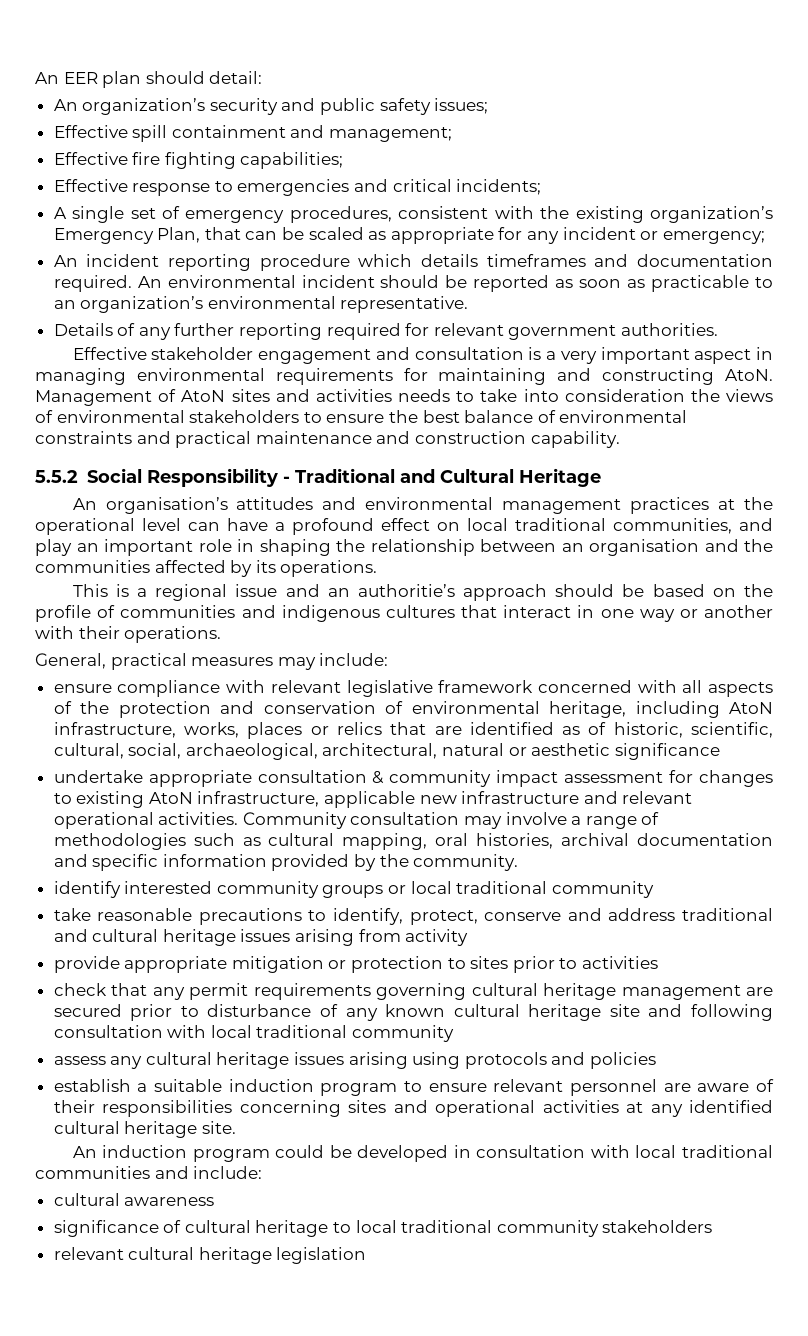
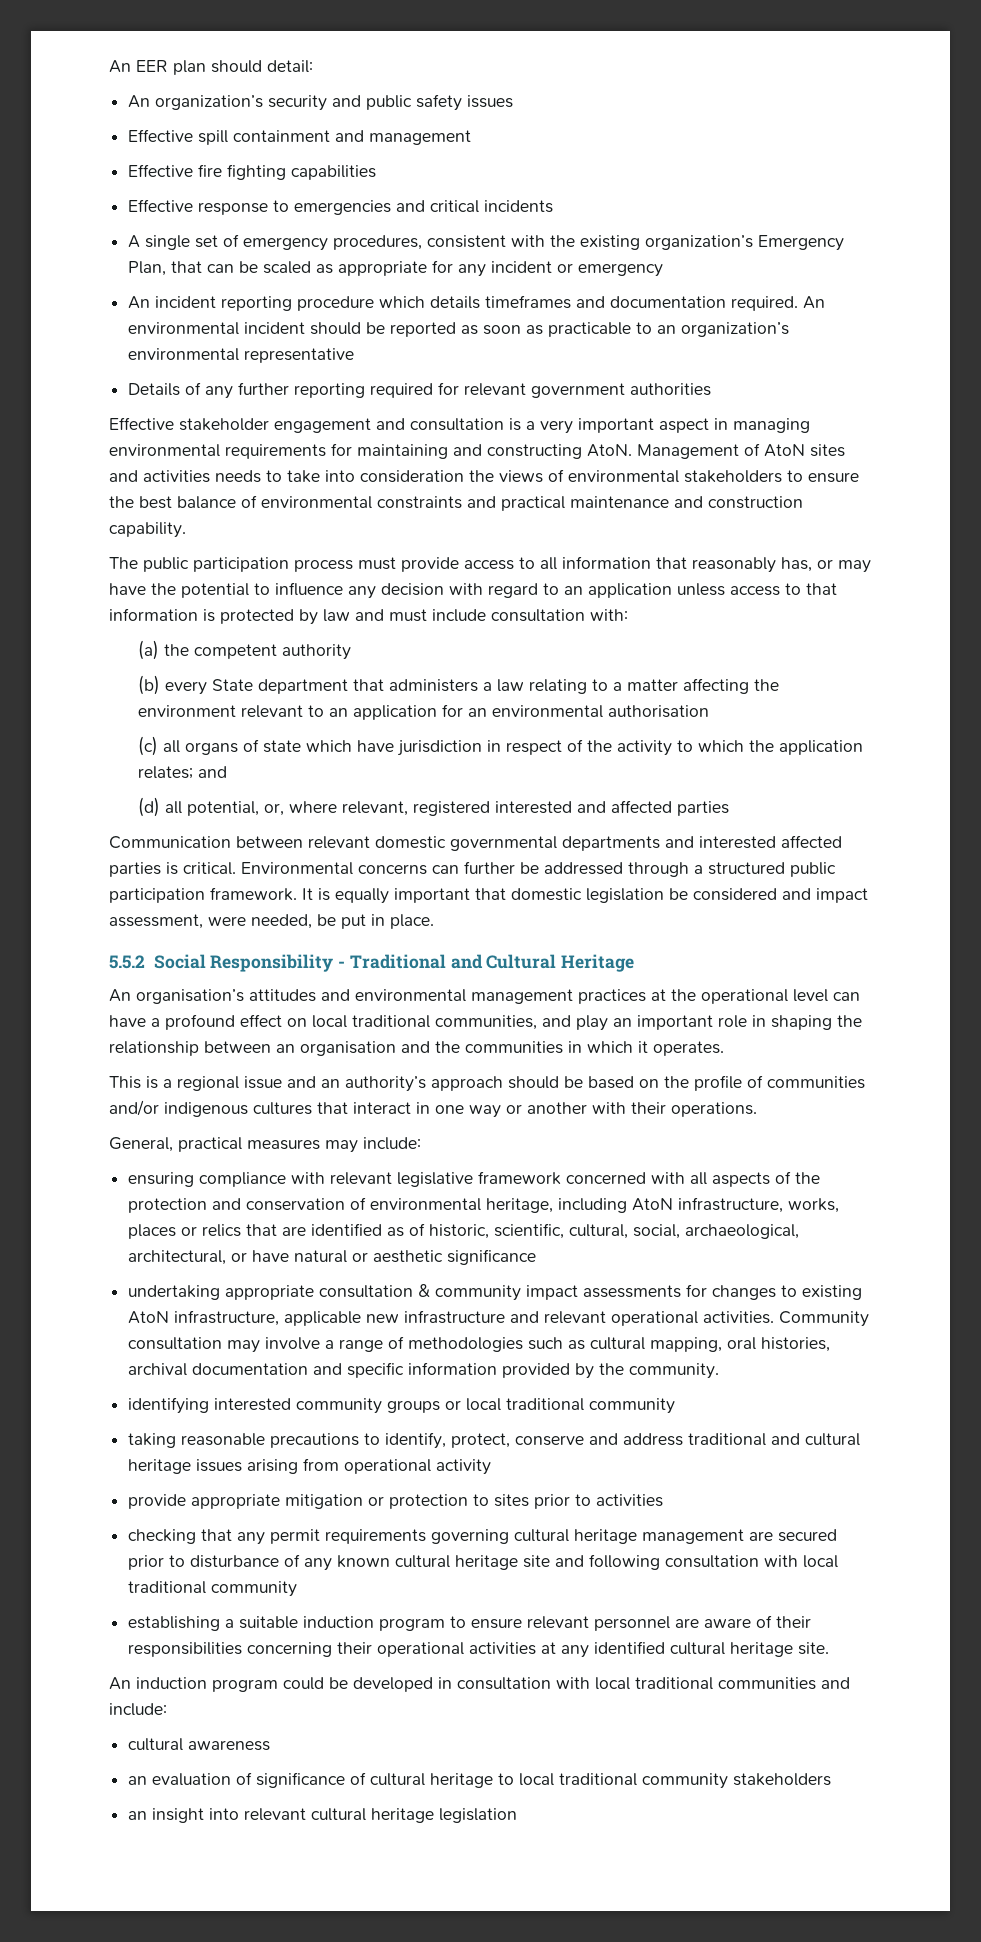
[434,98,489,114] issues; -> [467,95,514,108] issues
[329,127,453,142] management; -> [369,130,472,145] management
[240,152,344,169] capabilities; -> [291,165,377,180] capabilities
[456,179,542,195] incidents; -> [484,200,554,213] incidents
[662,231,765,244] emergency; -> [578,263,664,277] emergency
[340,296,469,313] representative. -> [244,348,355,363] representative
[621,323,719,336] authorities. -> [630,383,712,396] authorities
(620, 439) none -> [109,556,871,573] [109,582,837,599] [109,608,628,625] [138,640,352,660] [138,675,780,695] [138,704,710,720] [138,736,864,756] [138,766,228,779] [138,797,730,817] [109,835,842,851] [109,861,836,877] [109,887,868,904] [109,914,434,929] // The public participation process must provide access to all information that reasonably has, or may have the potential to influence any decision with regard to an application unless access to that information is protected by law and must include consultation with: // (a) the competent authority // (b) every State department that administers a law relating to a matter affecting the environment relevant to an application for an environmental authorisation // (c) all organs of state which have jurisdiction in respect of the activity to which the application relates; and // (d) all potential, or, where relevant, registered interested and affected parties // Communication between relevant domestic governmental departments and interested affected parties is critical. Environmental concerns can further be addressed through a structured public participation framework. It is equally important that domestic legislation be considered and impact assessment, were needed, be put in place.
[154,560,378,577] affected by its operations. -> [568,1041,724,1056] in which it operates.
[357,584,455,597] authoritie’s -> [345,1076,426,1092] authority’s
[241,605,276,618] and -> [109,1100,159,1116] and/or
[53,684,112,693] ensure -> [128,1172,195,1187] ensuring
(438, 751) none -> [231,1250,290,1262] or have
[53,770,143,783] undertake -> [128,1285,221,1300] undertaking
[564,772,664,783] assessment -> [583,1285,682,1298] assessments
[53,881,121,898] identify -> [128,1397,210,1414] identifying
[53,908,91,921] take -> [128,1433,177,1448] taking
(401, 935) none -> [344,1459,432,1474] operational
[53,983,107,996] check -> [128,1529,197,1544] checking
[53,1052,657,1069] [53,1079,131,1092] assess any cultural heritage issues arising using protocols and policies // establish -> [128,1616,221,1631] establishing
[348,1100,428,1113] sites and -> [337,1642,373,1654] their
(215, 1201) none -> [128,1772,253,1786] an evaluation of
(713, 1226) none -> [128,1808,240,1823] an insight into

